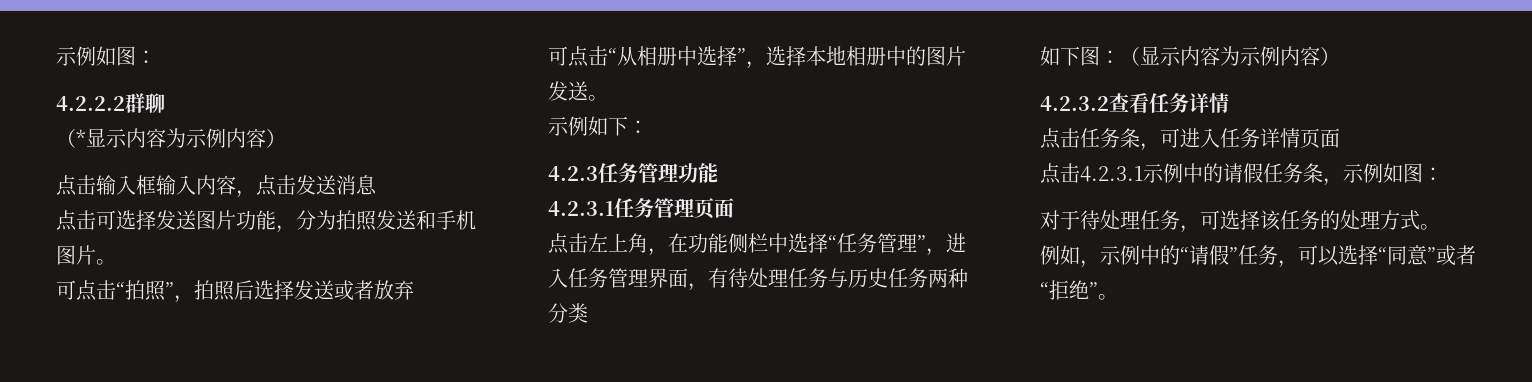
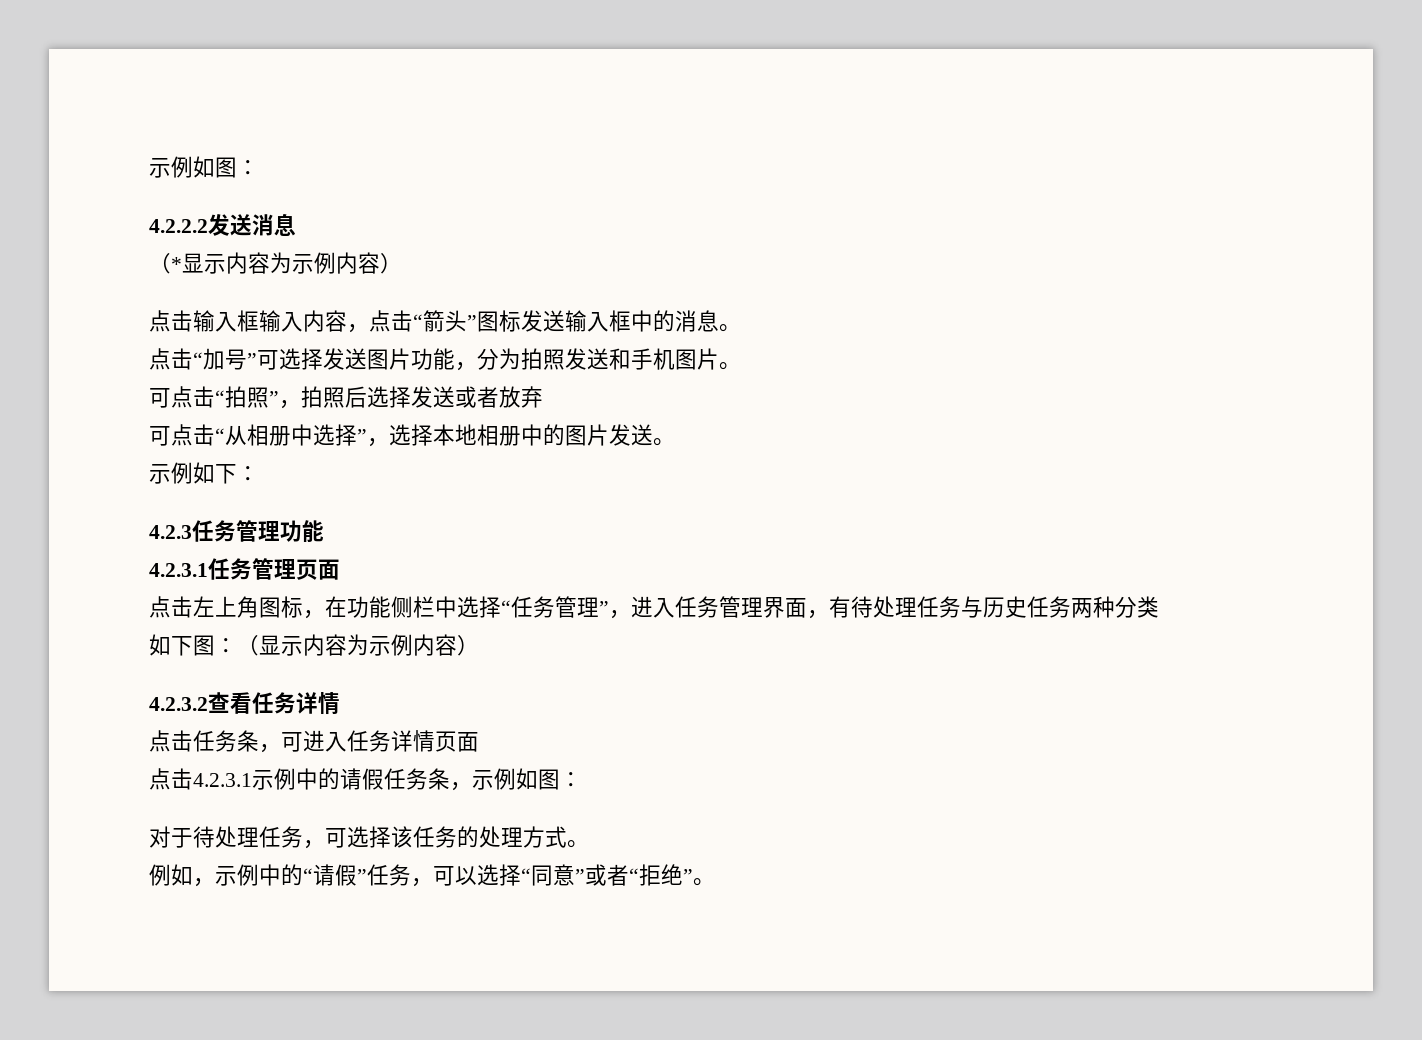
[125,93,165,113] 群聊 -> [208,213,296,236] 发送消息
[296,175,377,195] [56,210,96,231] 发送消息 // 点击 -> [413,310,741,332] [149,348,257,370] “箭头”图标发送输入框中的消息。 // 点击“加号”
(648, 243) none -> [259,596,303,618] 图标

